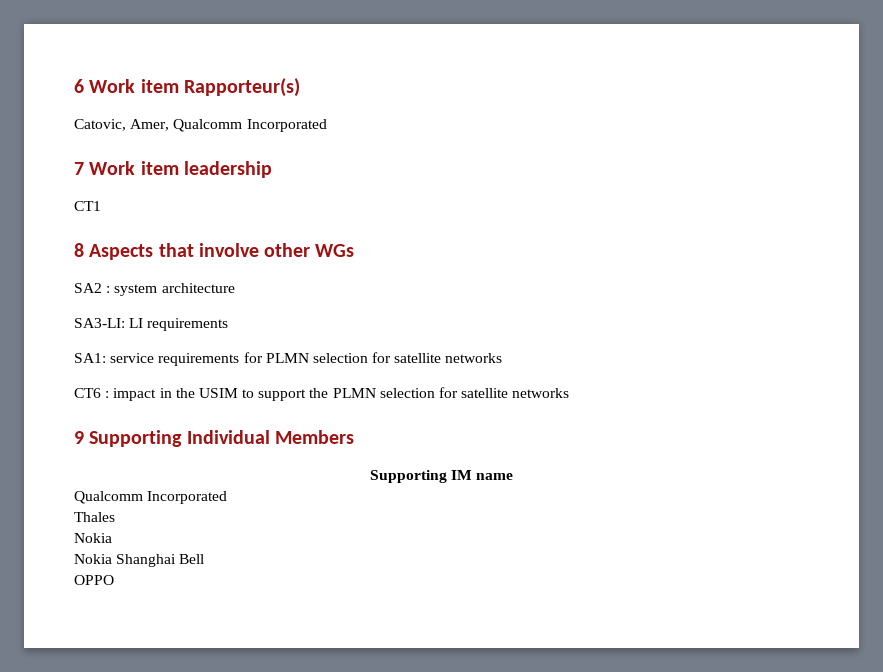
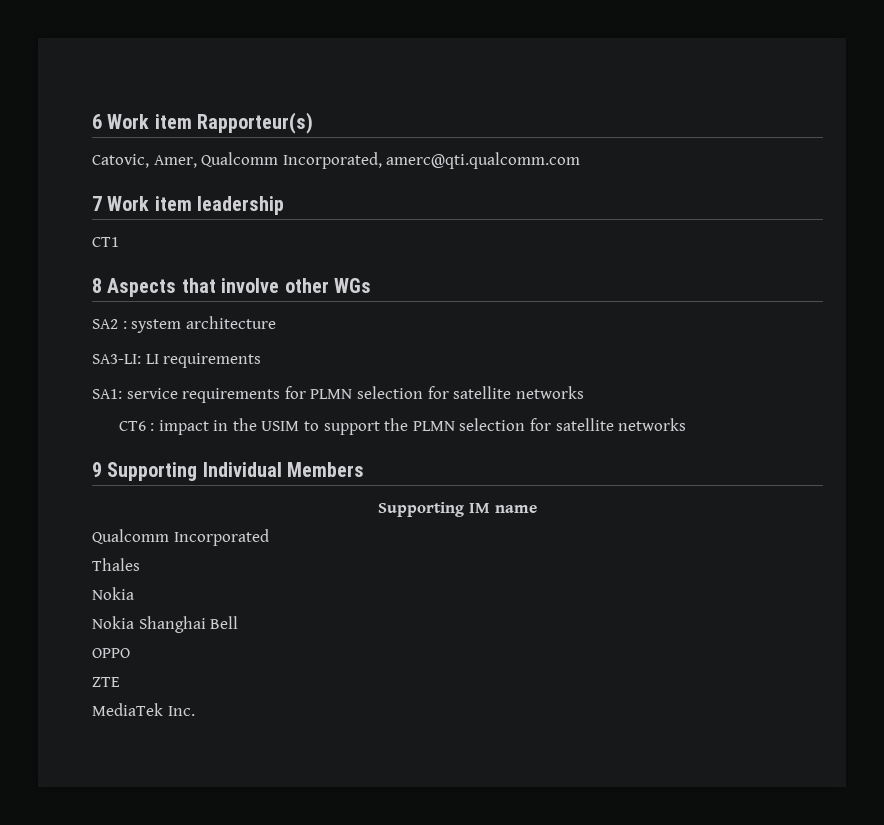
[246,119,327,132] Incorporated -> [282,152,581,169] Incorporated, amerc@qti.qualcomm.com
(114, 580) none -> [92,677,120,687] [92,703,195,716] // ZTE // MediaTek Inc.

